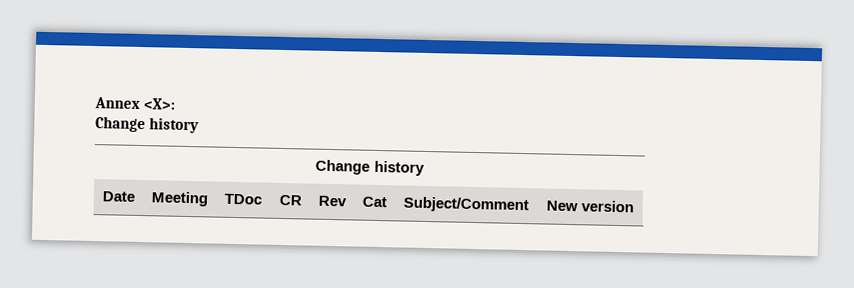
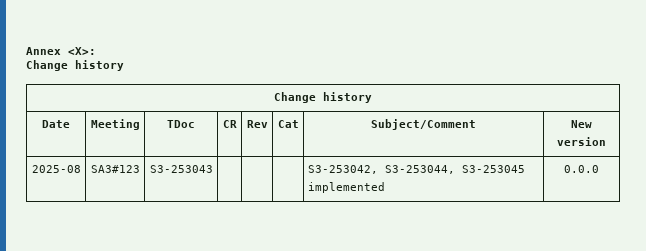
(635, 206) none -> [31,165,81,173] [90,165,140,173] [149,165,213,173] [307,165,525,174] [307,182,385,193] [564,165,599,173] // 2025-08 | SA3#123 | S3-253043 | | | | S3-253042, S3-253044, S3-253045 implemented | 0.0.0

